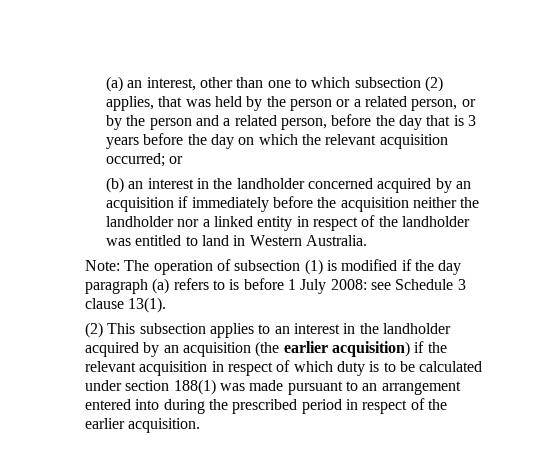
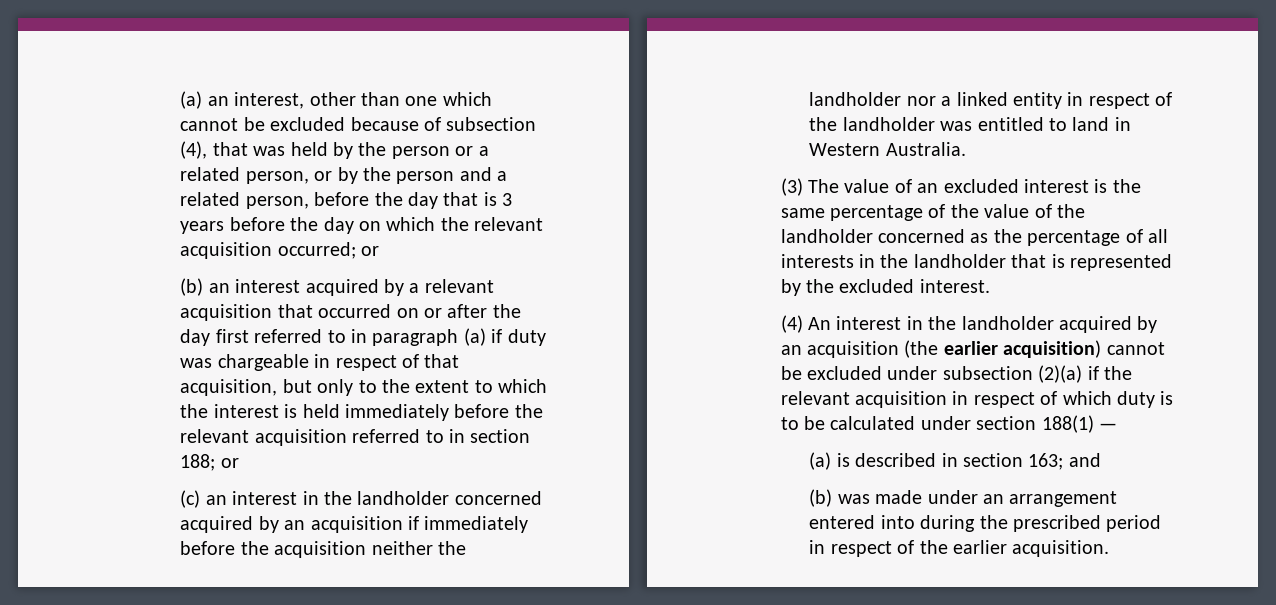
[294,76,443,92] [106,96,155,111] to which subsection (2) applies, -> [442,92,492,106] [180,117,537,131] [180,141,208,159] which cannot be excluded because of subsection (4),
(194, 183) none -> [305,279,494,296] [180,304,521,321] [180,328,546,346] [180,354,460,371] [180,379,548,396] [180,404,543,421] [180,429,531,446] [180,454,239,471] [180,490,298,508] acquired by a relevant acquisition that occurred on or after the day first referred to in paragraph (a) if duty was chargeable in respect of that acquisition, but only to the extent to which the interest is held immediately before the relevant acquisition referred to in section 188; or // (c) an interest
[85,259,462,275] [85,278,466,294] [85,297,167,313] [85,322,290,338] Note: The operation of subsection (1) is modified if the day paragraph (a) refers to is before 1 July 2008: see Schedule 3 clause 13(1). // (2) This subsection applies to an -> [780,178,1141,196] [780,204,1085,221] [780,229,1168,246] [780,254,1172,271] [780,279,990,296] [780,315,831,333] (3) The value of an excluded interest is the same percentage of the value of the landholder concerned as the percentage of all interests in the landholder that is represented by the excluded interest. // (4) An
(410, 349) none -> [1106,342,1165,355] [780,365,1083,383] cannot be excluded under subsection (2)(a)
[219,380,358,395] was made pursuant to -> [1098,423,1117,430] [809,452,1101,470] [809,489,978,507] — // (a) is described in section 163; and // (b) was made under

